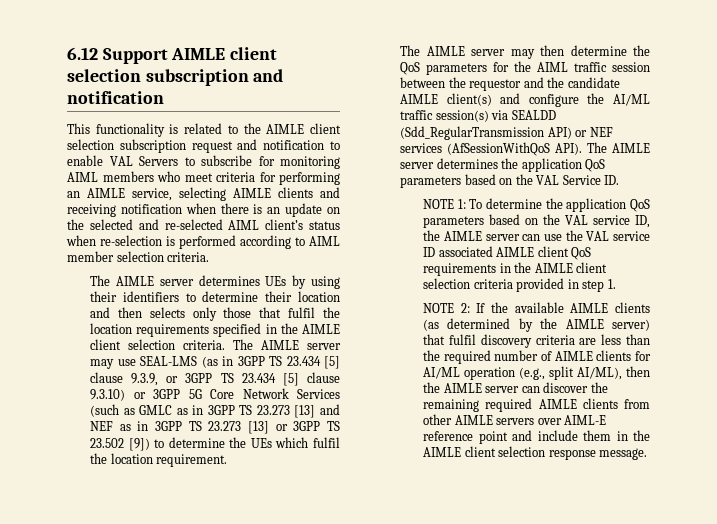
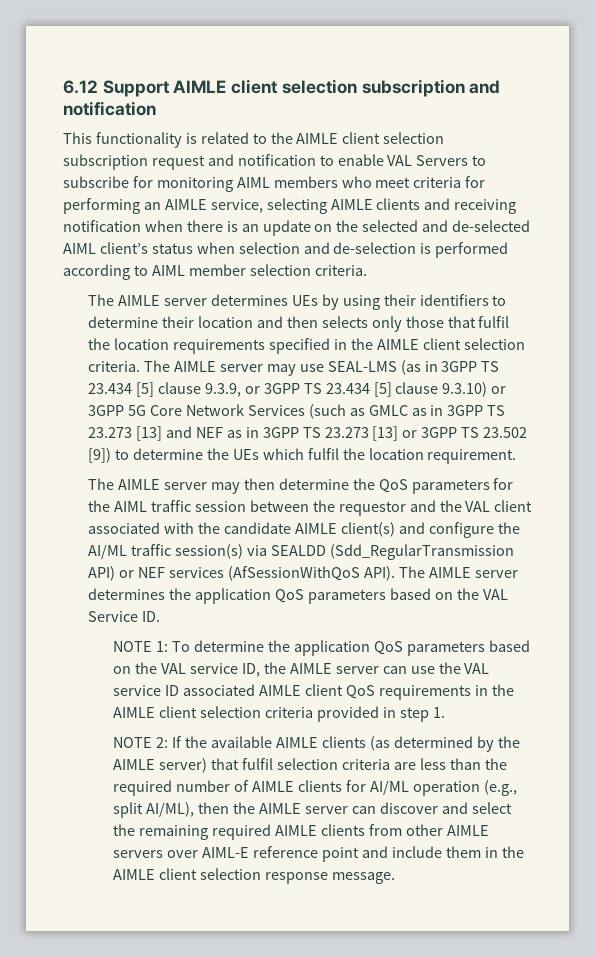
[164,219,223,230] re-selected -> [452,220,531,232] de-selected
[100,235,162,246] re-selection -> [238,242,417,254] selection and de-selection
(565, 82) none -> [465,500,533,512] [88,522,221,534] VAL client associated with the
[480,334,532,348] discovery -> [277,758,339,770] selection
(589, 387) none -> [441,802,512,814] and select

